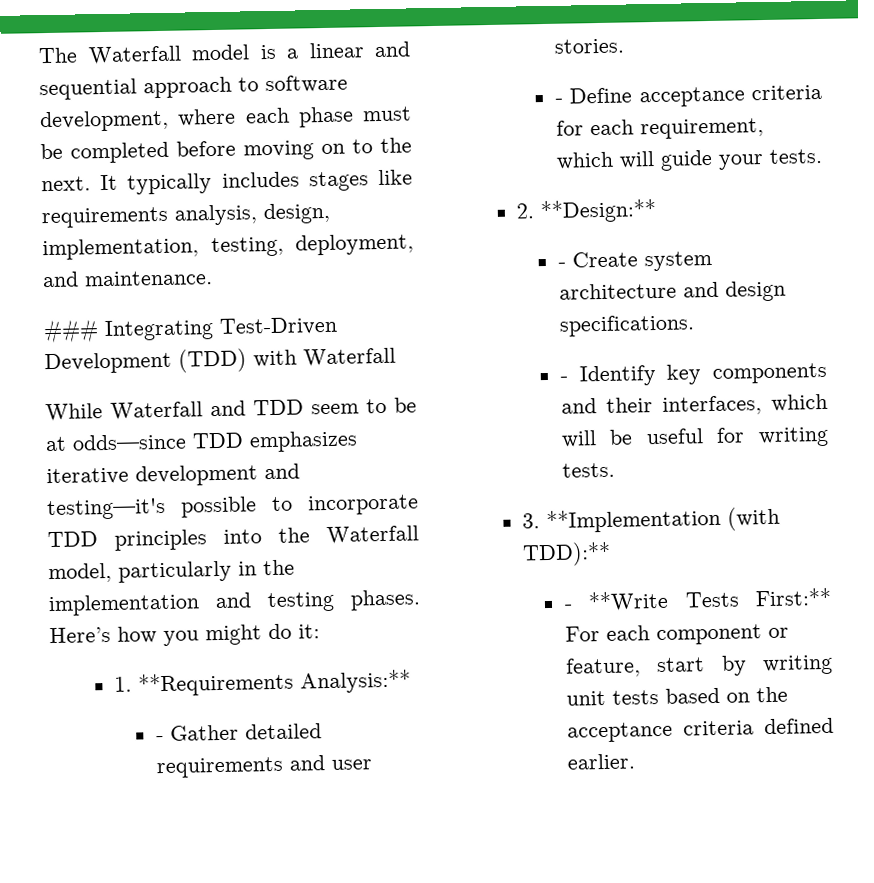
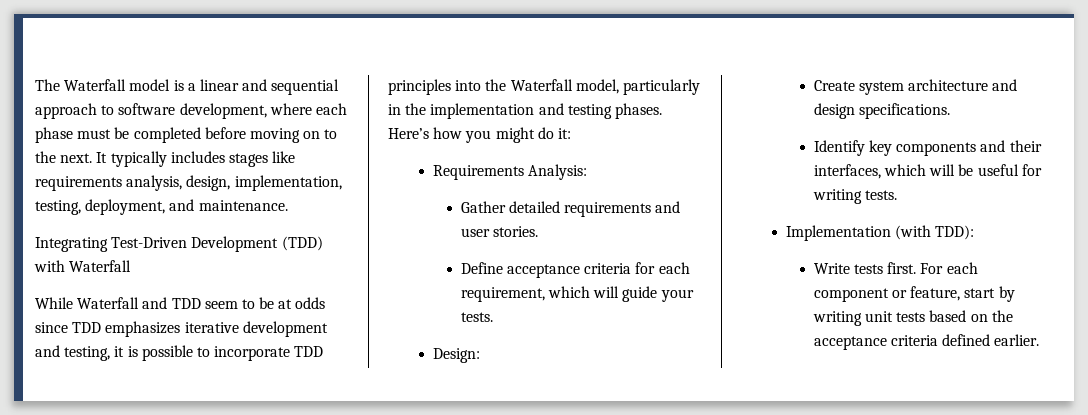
[43,319,99,344] ### -> (288, 205) none
[72,433,187,451] odds—since -> [295,297,326,309] [35,322,68,333] odds since
[46,497,166,521] testing—it's -> [64,346,138,361] testing, it is
[114,669,412,697] [155,736,164,742] 1. **Requirements Analysis:** // - -> [432,164,588,180] Requirements Analysis: //
[554,98,563,104] - -> (538, 231) none
[516,198,658,224] [557,262,566,268] 2. **Design:** // - -> [432,348,480,363] Design: //
[559,376,568,382] - -> (950, 111) none
[522,506,781,534] [522,541,612,567] [563,587,832,612] 3. **Implementation (with TDD):** // - **Write Tests First:** -> [785,225,975,241] [813,262,917,274] Implementation (with TDD): // Write tests first.

